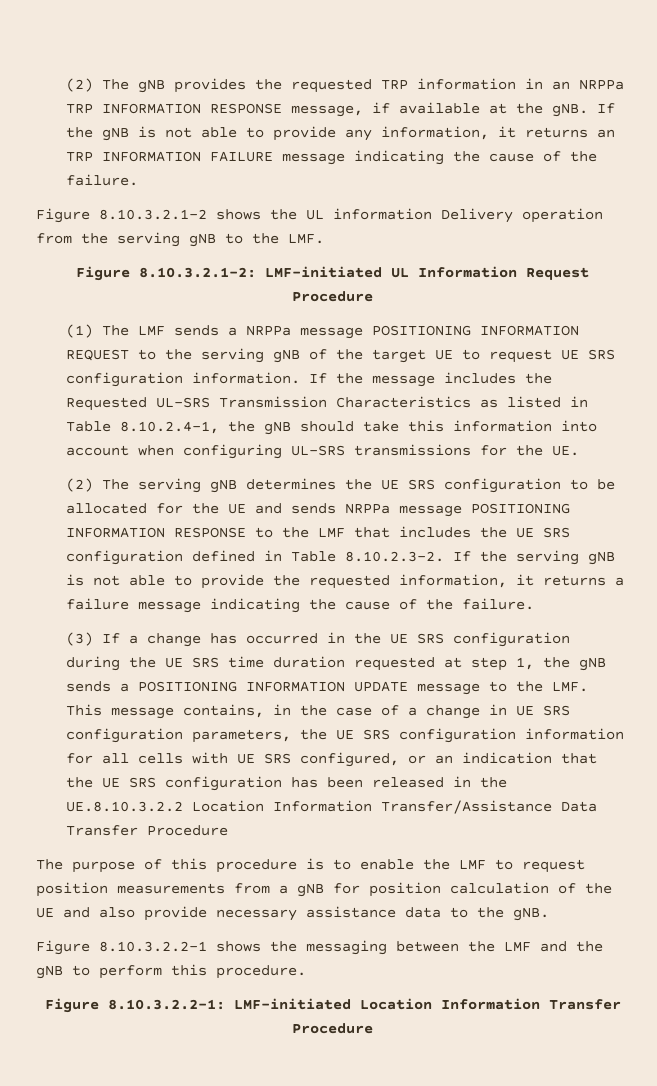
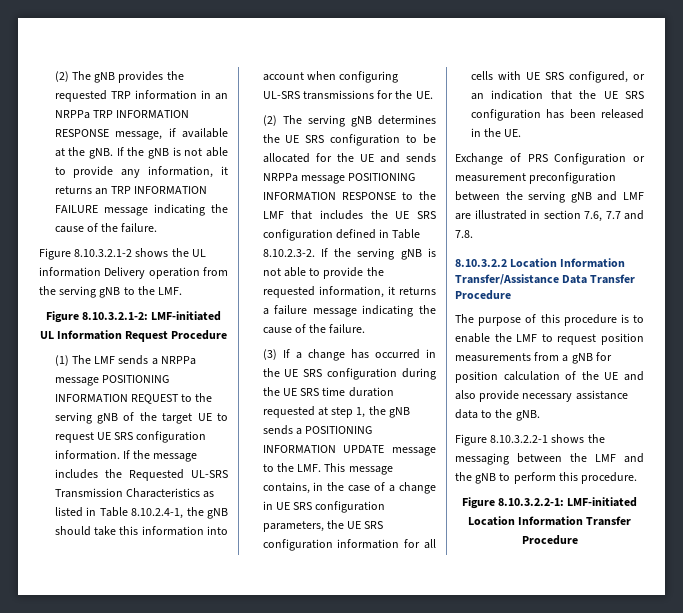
[65,801,183,812] UE.8.10.3.2.2 -> [504,129,522,137] [455,153,645,165] [455,172,617,184] [455,191,644,203] [455,210,644,222] [455,230,473,238] [455,259,507,267] UE. // Exchange of PRS Configuration or measurement preconfiguration between the serving gNB and LMF are illustrated in section 7.6, 7.7 and 7.8. // 8.10.3.2.2

